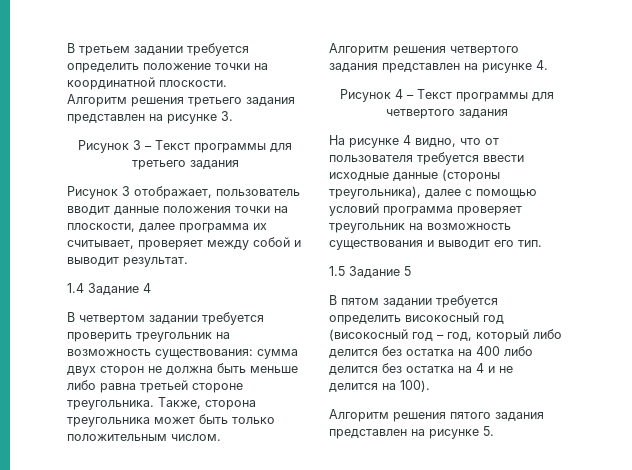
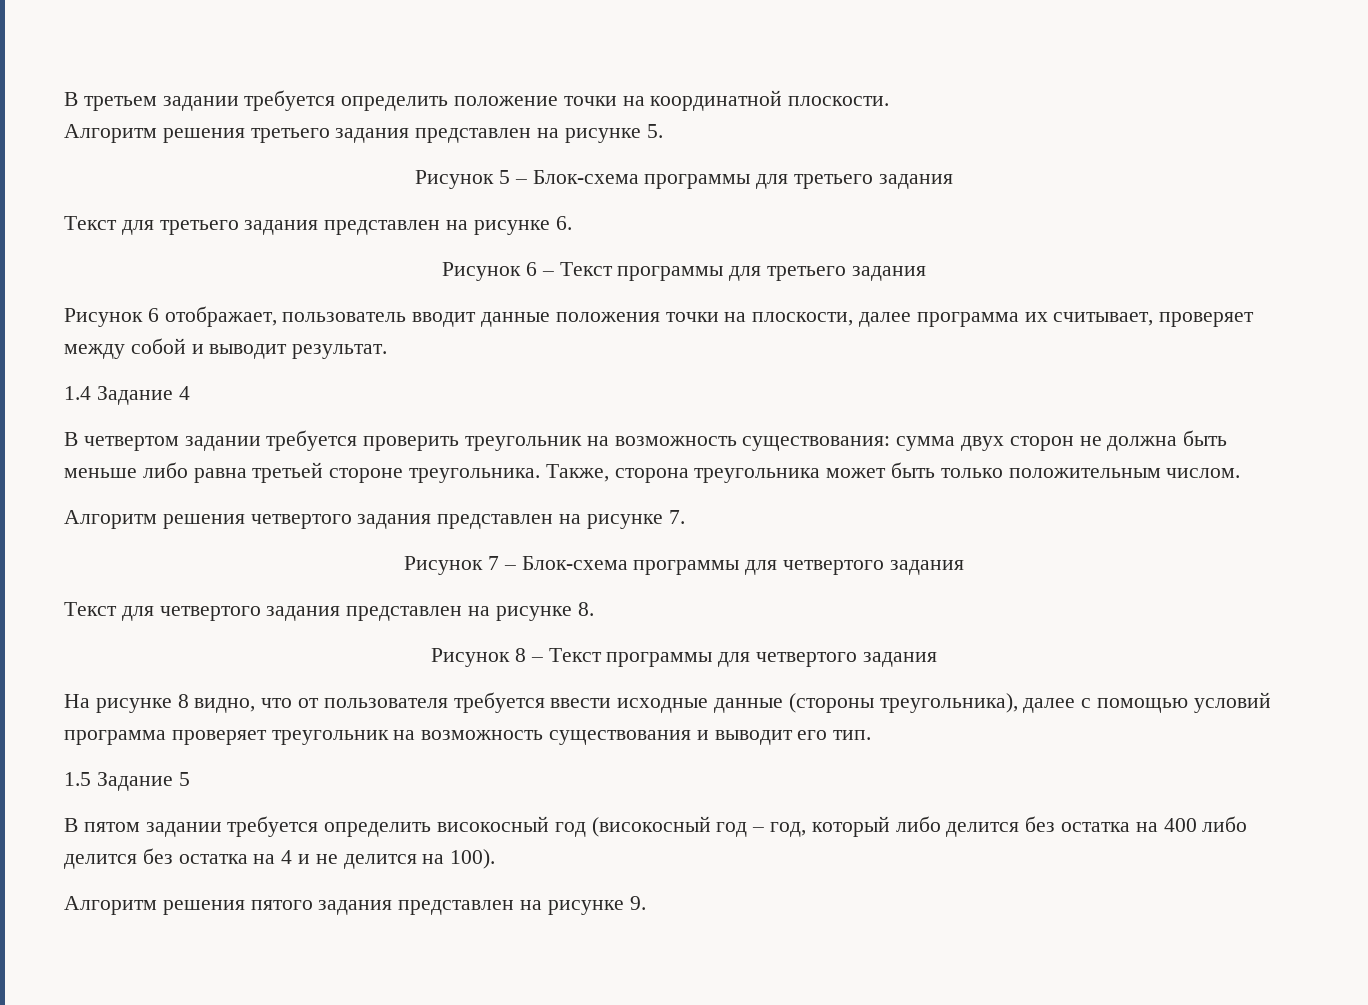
[221,111,233,121] [78,140,141,153] 3. // Рисунок 3 -> [646,124,663,138] [415,170,953,189] [64,216,572,235] [442,262,537,281] 5. // Рисунок 5 – Блок-схема программы для третьего задания // Текст для третьего задания представлен на рисунке 6. // Рисунок 6
[122,186,130,196] 3 -> [147,308,159,322] 6
[536,60,548,70] [340,89,403,102] 4. // Рисунок 4 -> [668,510,685,524] [404,556,964,575] [64,602,594,621] [431,648,526,667] 7. // Рисунок 7 – Блок-схема программы для четвертого задания // Текст для четвертого задания представлен на рисунке 8. // Рисунок 8
[403,135,411,145] 4 -> [177,694,189,708] 8
[483,426,494,436] 5. -> [629,896,646,910] 9.

